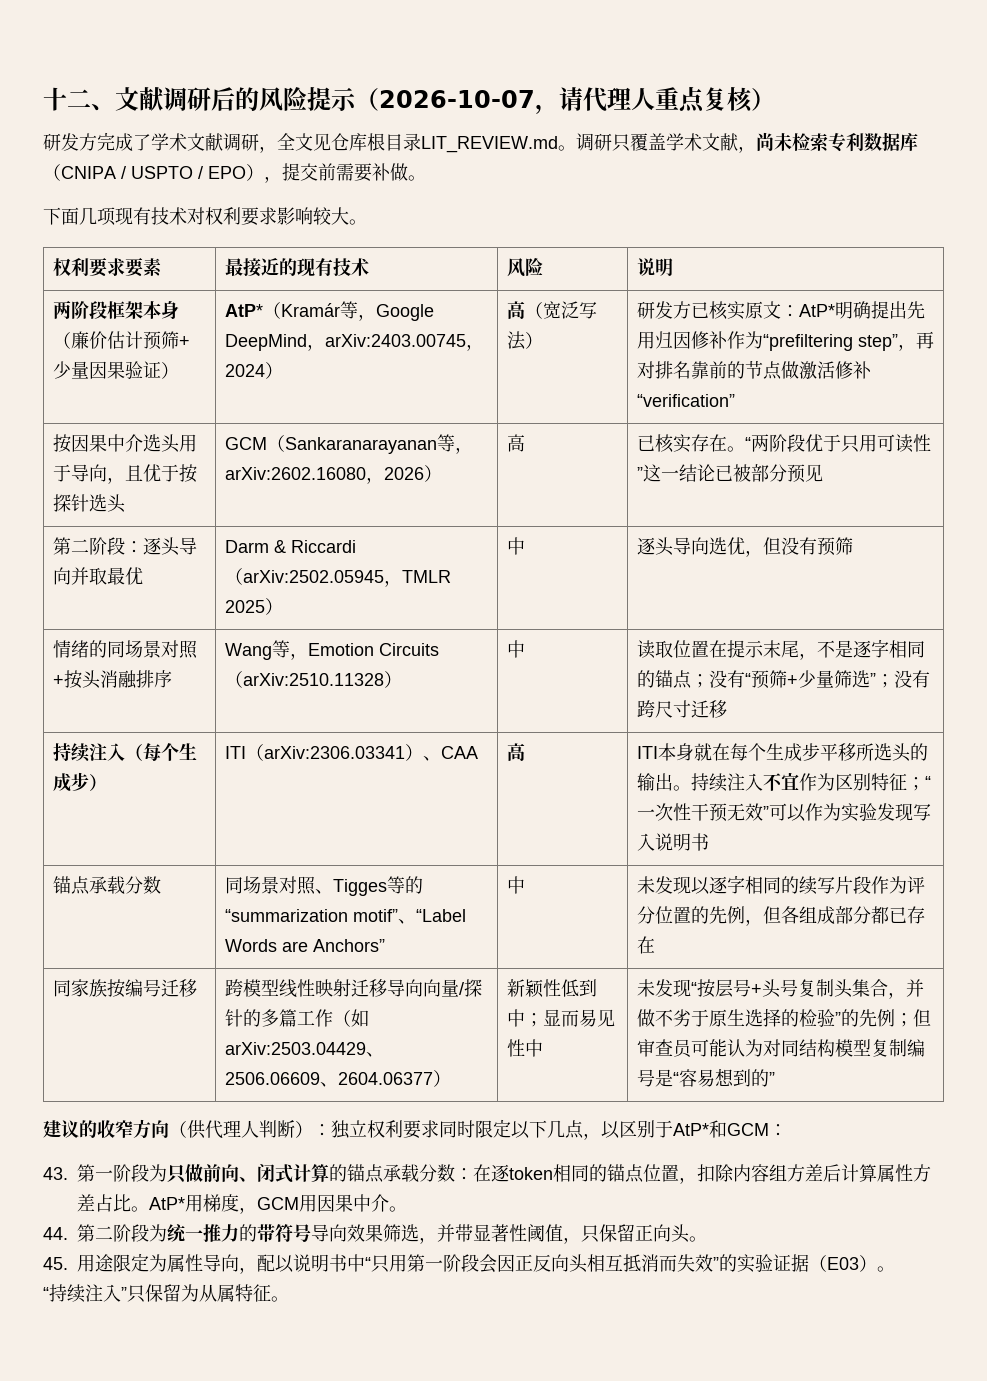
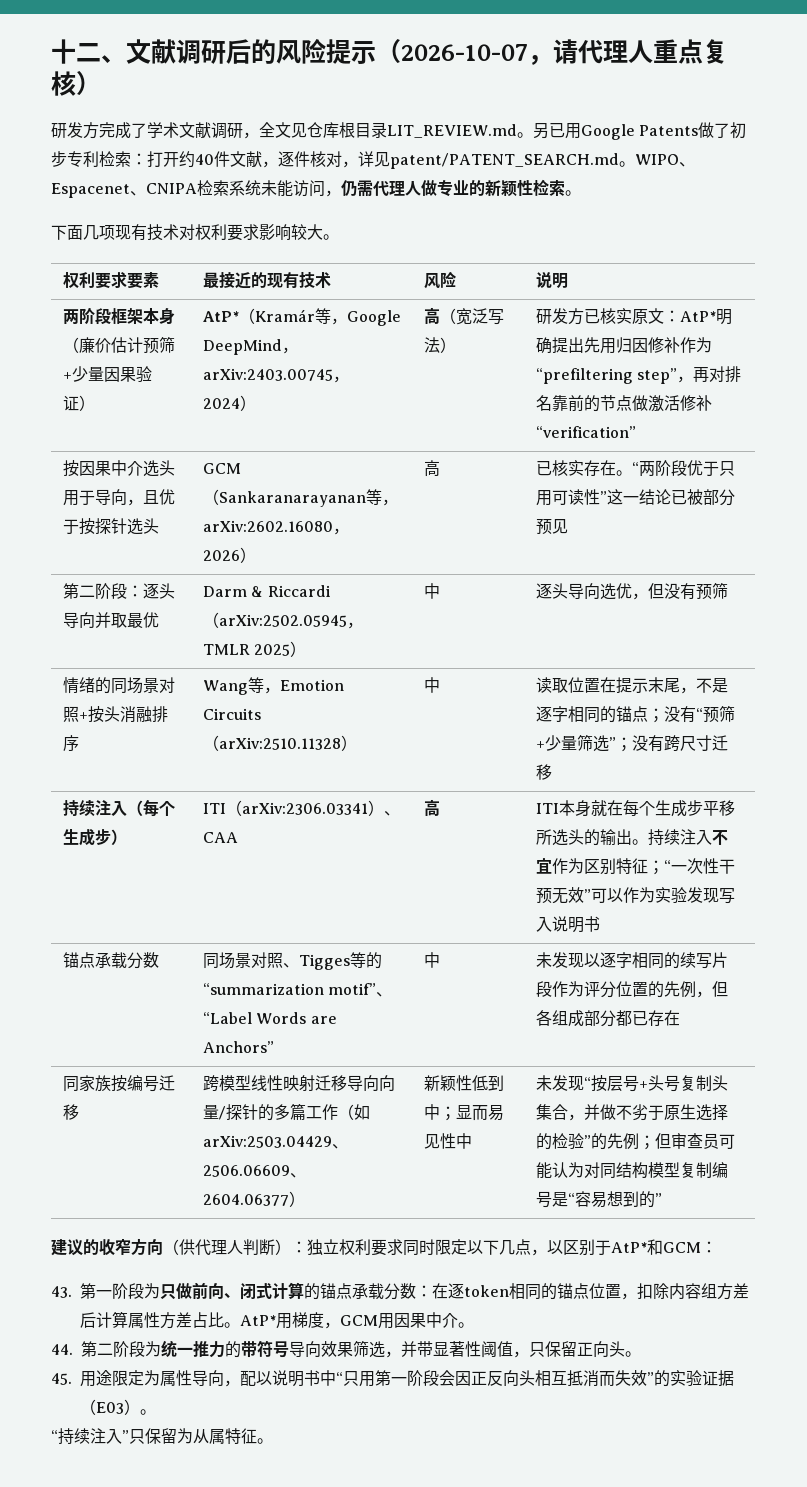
[576,132,918,153] [43,163,408,183] 调研只覆盖学术文献，尚未检索专利数据库（CNIPA / USPTO / EPO），提交前需要补做 -> [533,122,747,140] [51,151,695,169] [51,179,565,198] 另已用Google Patents做了初步专利检索：打开约40件文献，逐件核对，详见patent/PATENT_SEARCH.md。WIPO、Espacenet、CNIPA检索系统未能访问，仍需代理人做专业的新颖性检索

